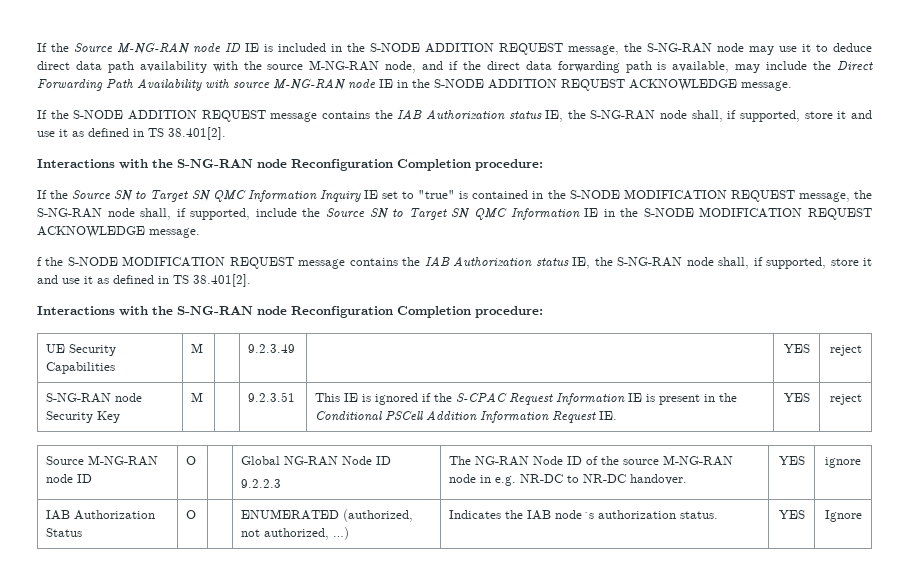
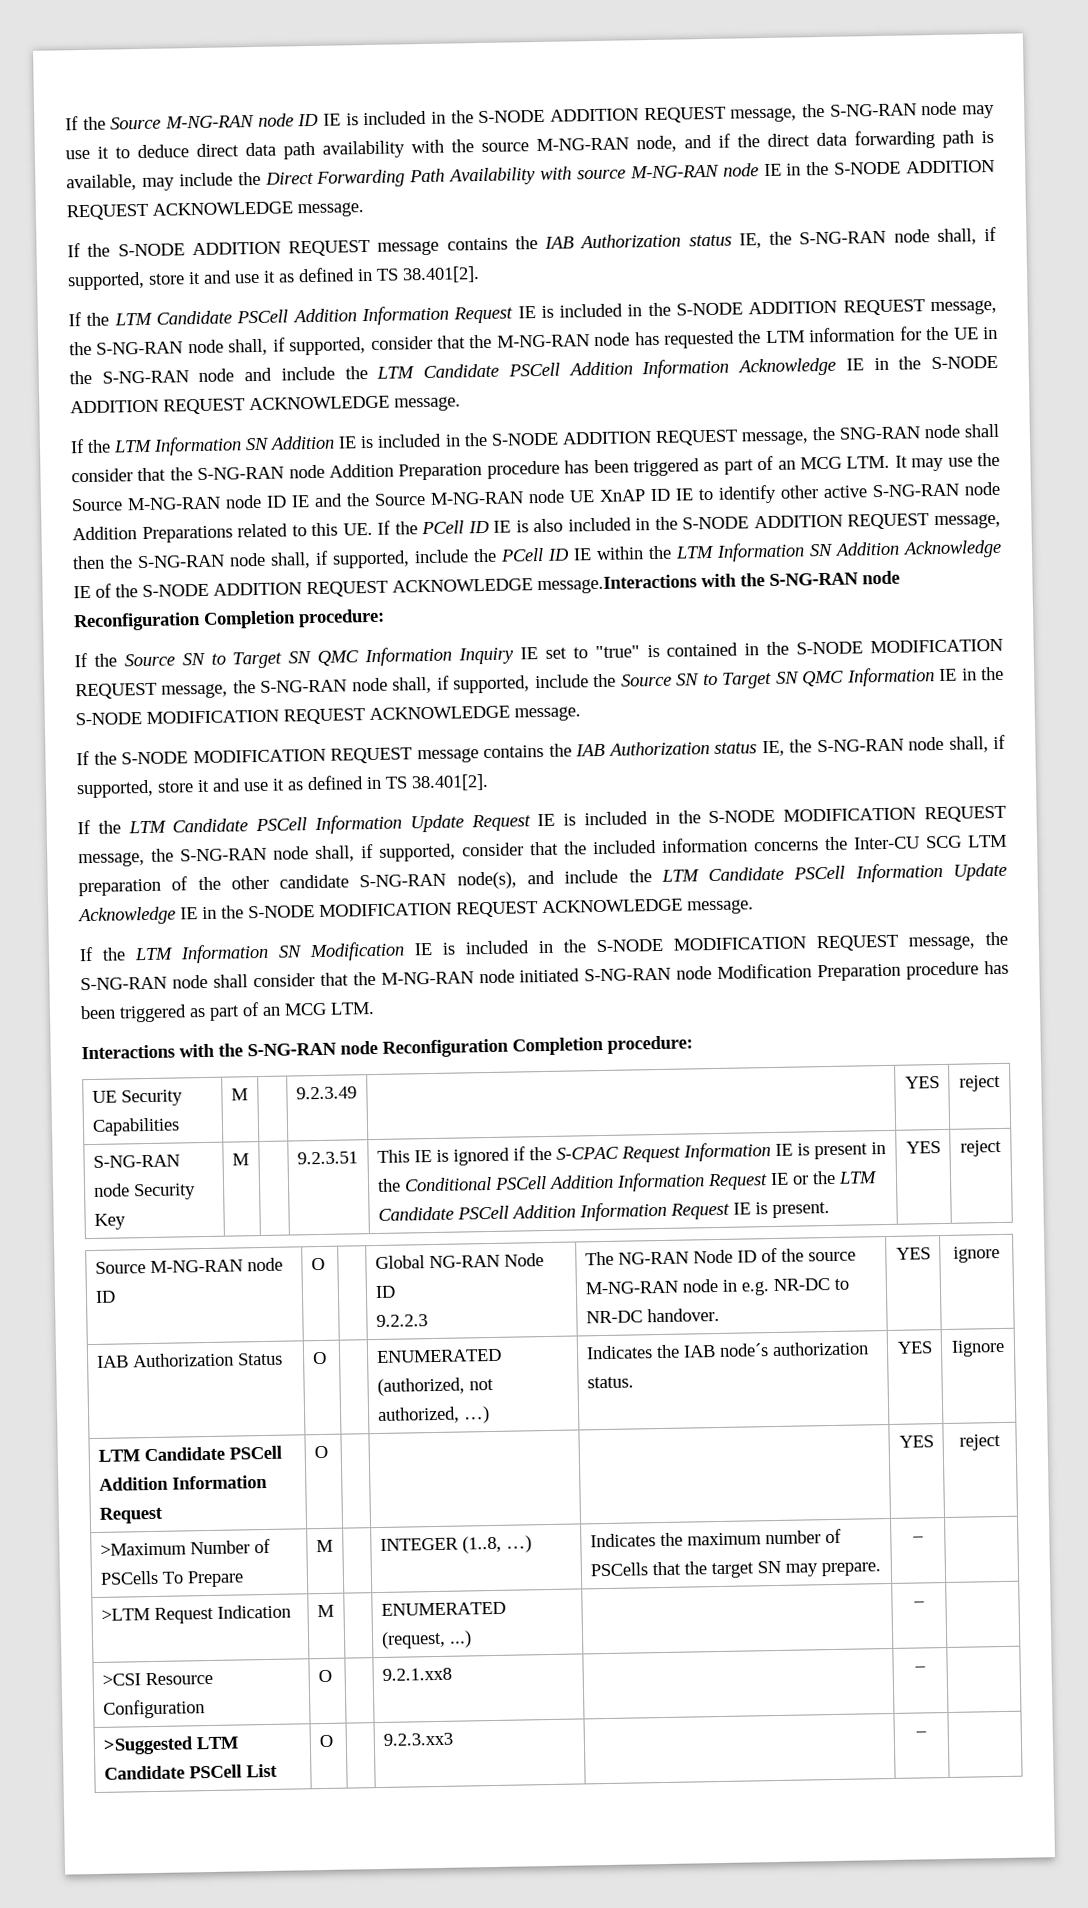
[37,159,115,168] Interactions -> [68,299,997,327] [69,326,999,356] [69,355,999,385] [70,395,461,415] [70,423,999,456] [71,452,1000,483] [71,481,1000,512] [72,513,1001,544] [72,539,1002,570] [73,574,697,599] If the LTM Candidate PSCell Addition Information Request IE is included in the S-NODE ADDITION REQUEST message, the S-NG-RAN node shall, if supported, consider that the M-NG-RAN node has requested the LTM information for the UE in the S-NG-RAN node and include the LTM Candidate PSCell Addition Information Acknowledge IE in the S-NODE ADDITION REQUEST ACKNOWLEDGE message. // If the LTM Information SN Addition IE is included in the S-NODE ADDITION REQUEST message, the SNG-RAN node shall consider that the S-NG-RAN node Addition Preparation procedure has been triggered as part of an MCG LTM. It may use the Source M-NG-RAN node ID IE and the Source M-NG-RAN node UE XnAP ID IE to identify other active S-NG-RAN node Addition Preparations related to this UE. If the PCell ID IE is also included in the S-NODE ADDITION REQUEST message, then the S-NG-RAN node shall, if supported, include the PCell ID IE within the LTM Information SN Addition Acknowledge IE of the S-NODE ADDITION REQUEST ACKNOWLEDGE message.Interactions
[37,257,42,266] f -> [76,750,90,766] If
(251, 280) none -> [77,805,1006,835] [78,834,1007,868] [78,862,1008,897] [77,898,754,926] [79,931,1008,964] [80,960,1010,991] [80,1002,375,1023] // If the LTM Candidate PSCell Information Update Request IE is included in the S-NODE MODIFICATION REQUEST message, the S-NG-RAN node shall, if supported, consider that the included information concerns the Inter-CU SCG LTM preparation of the other candidate S-NG-RAN node(s), and include the LTM Candidate PSCell Information Update Acknowledge IE in the S-NODE MODIFICATION REQUEST ACKNOWLEDGE message. // If the LTM Information SN Modification IE is included in the S-NODE MODIFICATION REQUEST message, the S-NG-RAN node shall consider that the M-NG-RAN node initiated S-NG-RAN node Modification Preparation procedure has been triggered as part of an MCG LTM.
[599,411,618,420] IE. -> [769,1170,878,1186] [377,1201,830,1222] IE or the LTM Candidate PSCell Addition Information Request IE is present.
[824,510,862,522] Ignore -> [951,1339,1005,1357] [97,1445,282,1462] [98,1474,268,1491] [98,1506,163,1524] [313,1445,328,1459] [898,1435,934,1448] [959,1434,1001,1451] [99,1538,271,1556] [99,1570,244,1588] [315,1539,333,1553] [379,1535,532,1554] [589,1528,842,1548] [589,1560,882,1579] [912,1536,924,1542] [100,1604,291,1624] [316,1604,334,1618] [380,1601,506,1616] [380,1630,472,1649] [913,1601,925,1607] [101,1671,213,1686] [102,1699,205,1719] [317,1669,332,1683] [381,1667,452,1681] [914,1666,926,1672] [102,1736,238,1755] [103,1763,278,1780] [318,1734,333,1748] [382,1732,453,1746] [915,1731,927,1737] Iignore // LTM Candidate PSCell Addition Information Request | O | | | | YES | reject // >Maximum Number of PSCells To Prepare | M | | INTEGER (1..8, …) | Indicates the maximum number of PSCells that the target SN may prepare. | – | // >LTM Request Indication | M | | ENUMERATED (request, ...) | | – | // >CSI Resource Configuration | O | | 9.2.1.xx8 | | – | // >Suggested LTM Candidate PSCell List | O | | 9.2.3.xx3 | | – |

